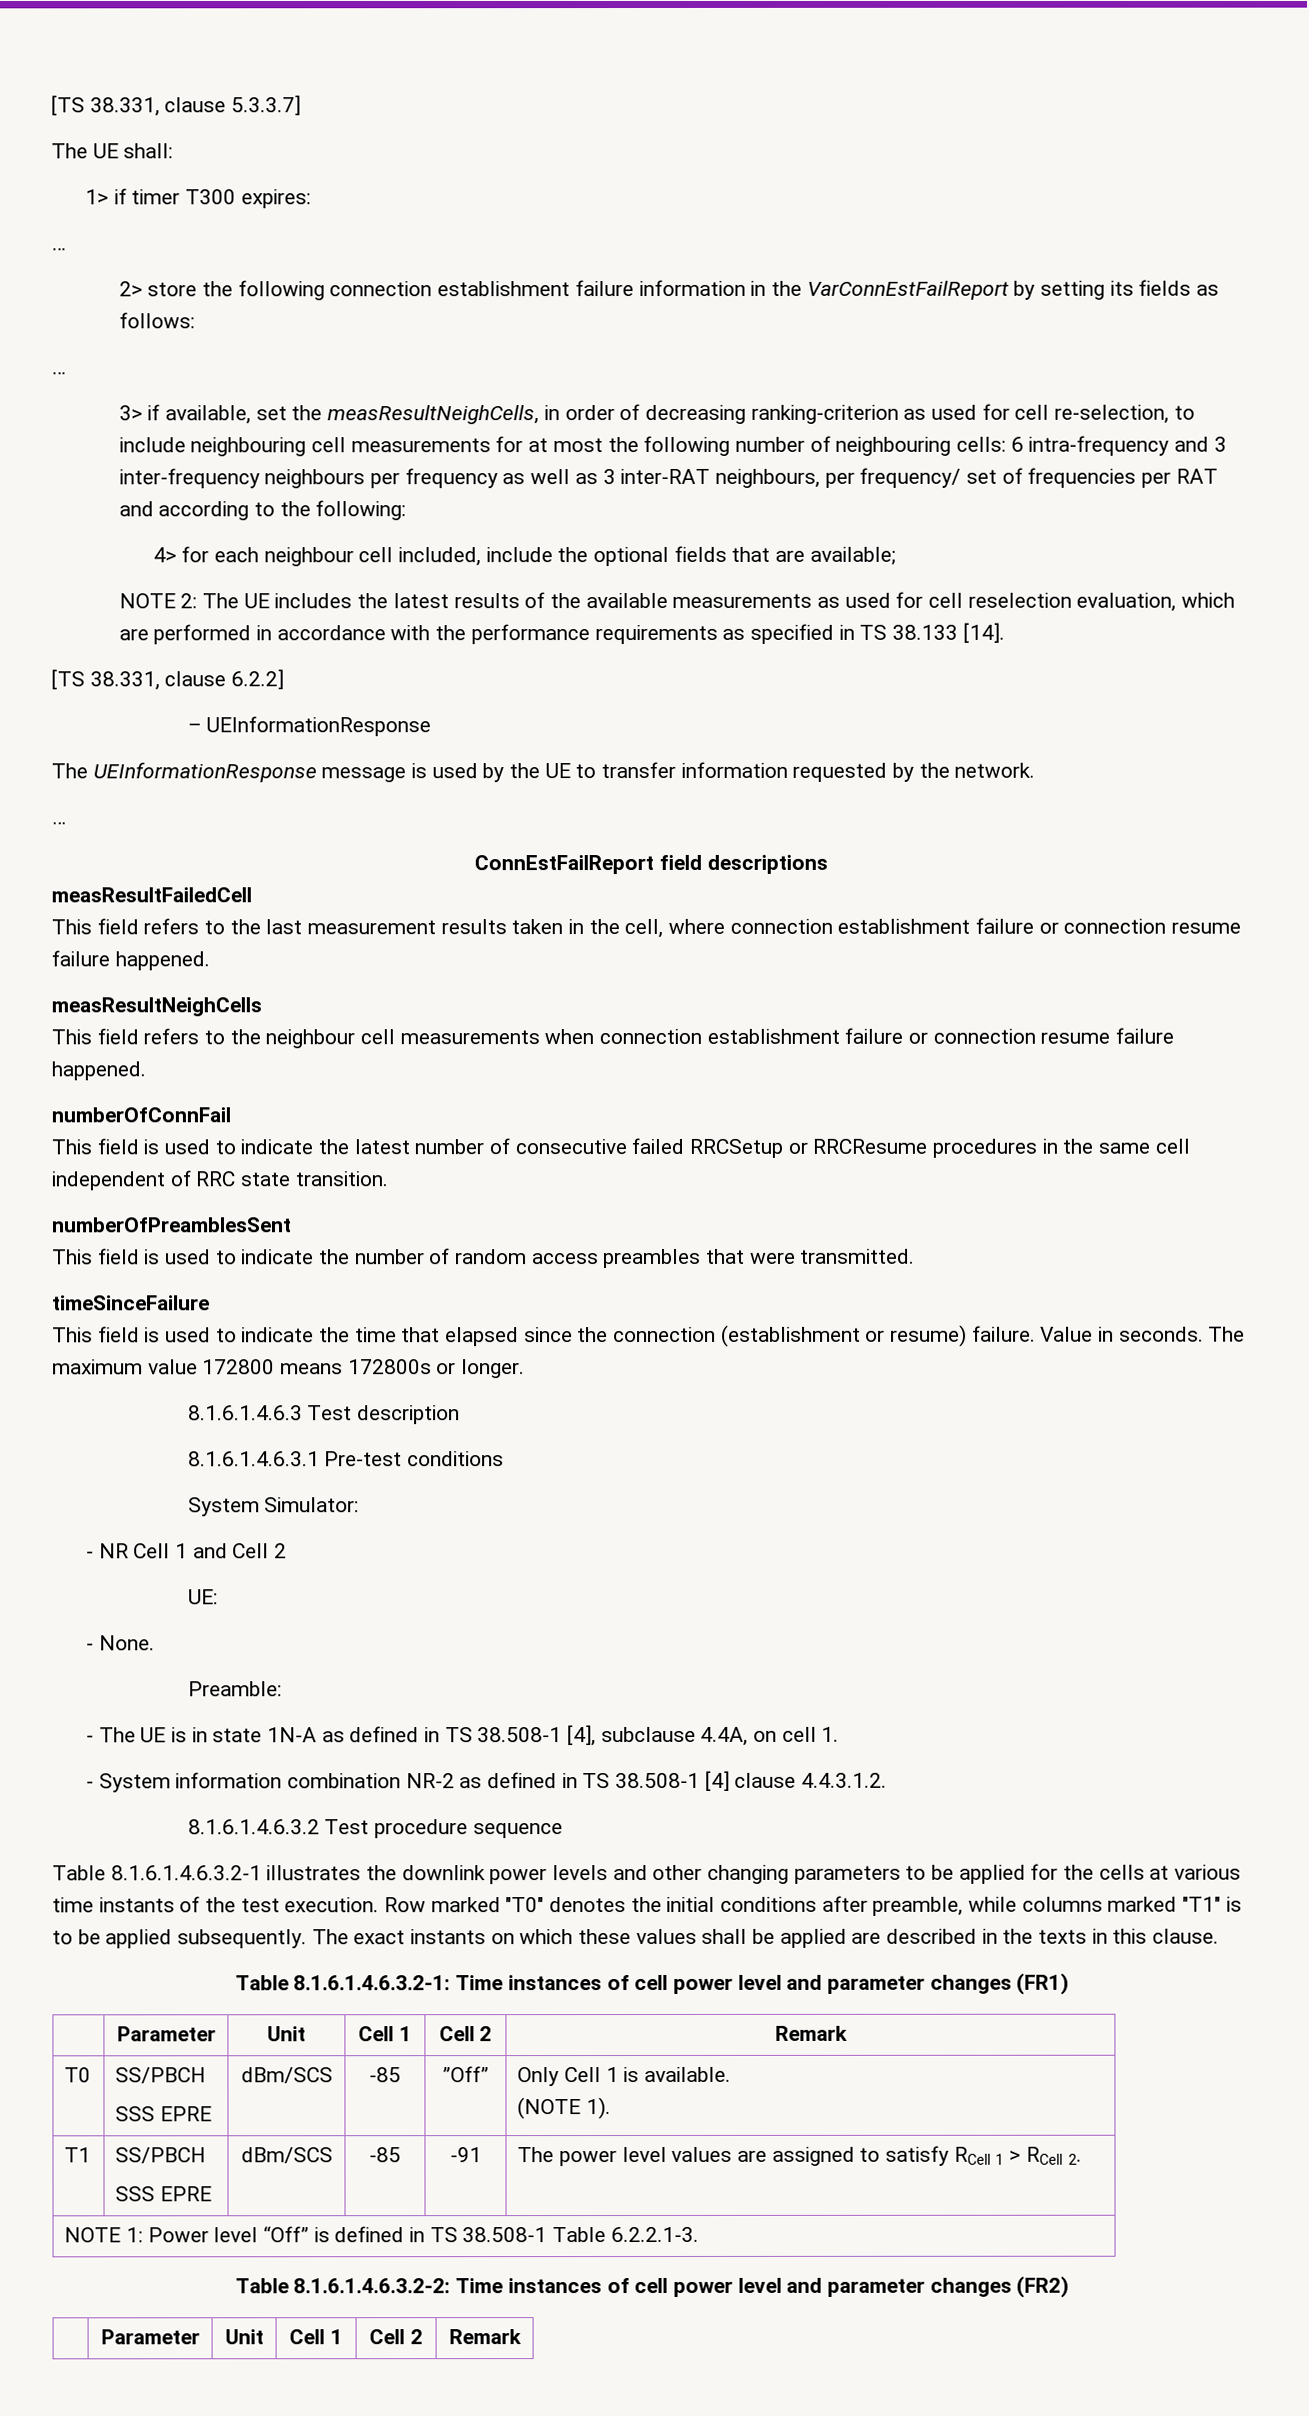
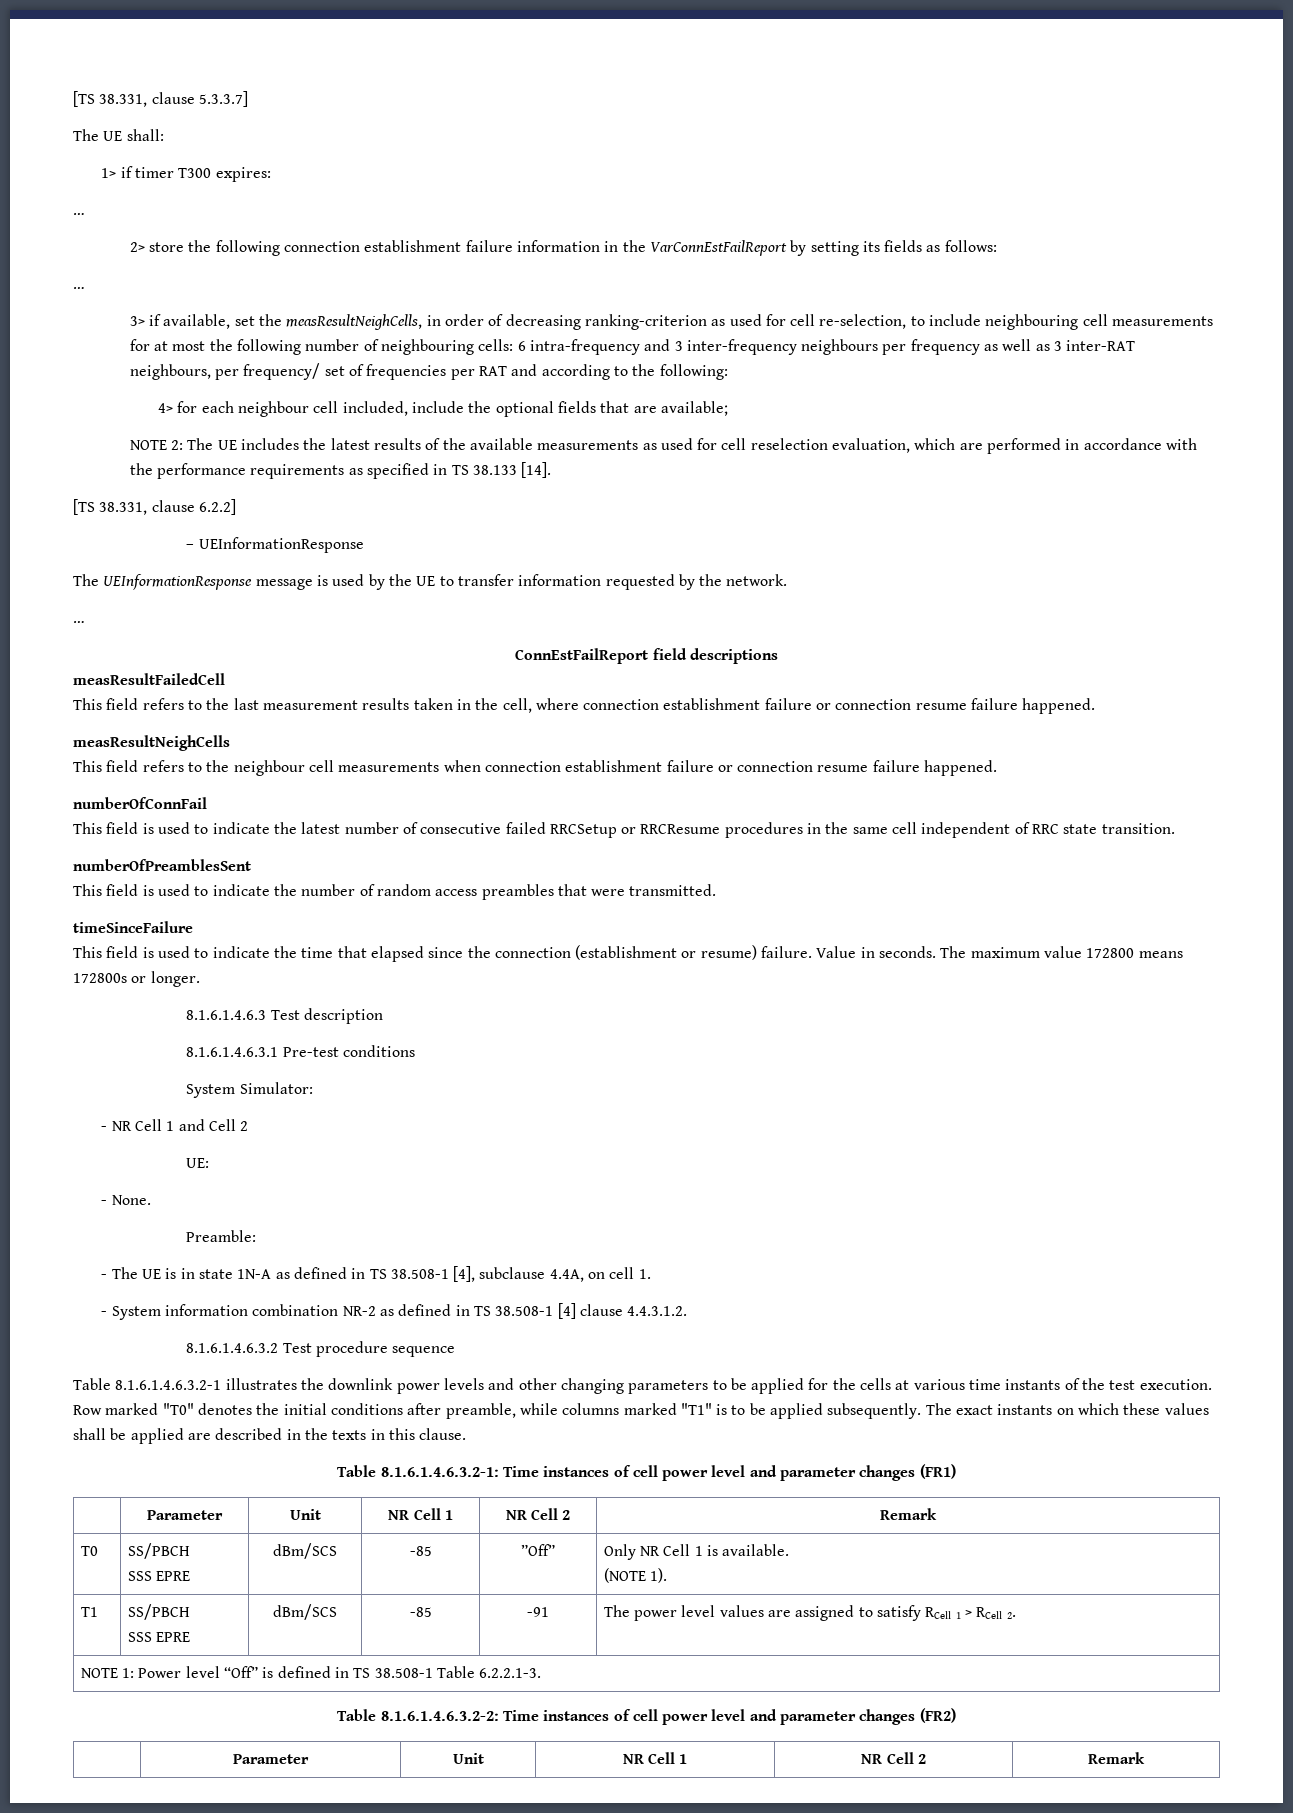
[358,2026,412,2042] Cell 1 | -> [388,1508,453,1520] [505,1510,527,1520] NR Cell 1 | NR
(560, 2077) none -> [640,1546,661,1556] NR
[289,2329,343,2345] Cell 1 | -> [622,1752,688,1764] [861,1754,883,1764] NR Cell 1 | NR

